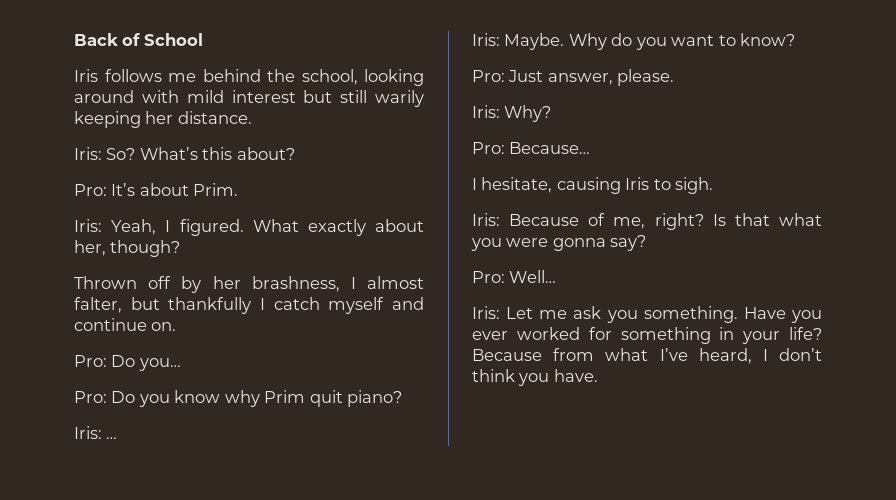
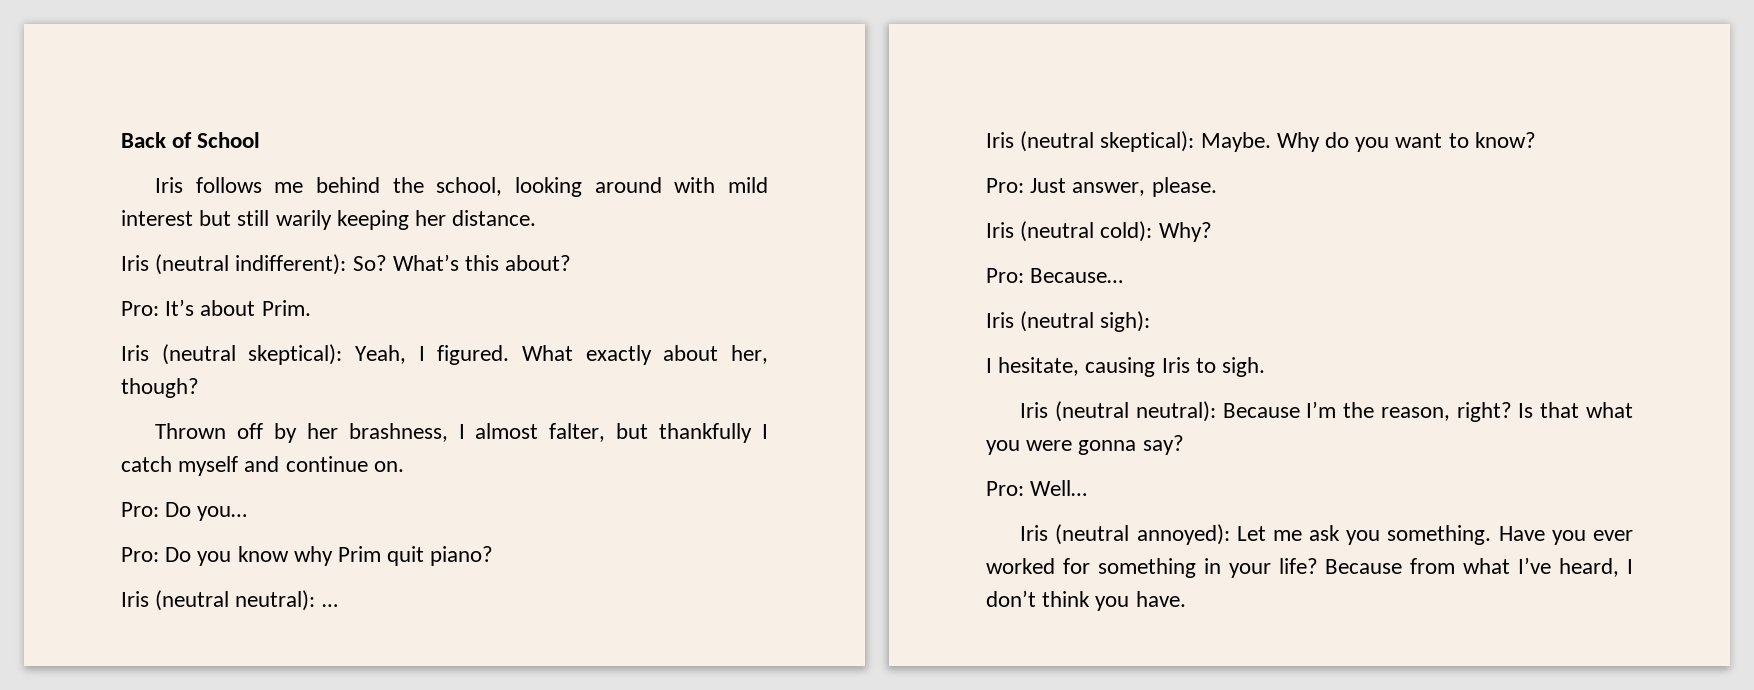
[74,147,102,160] Iris: -> [121,254,347,275] Iris (neutral indifferent):
[74,219,102,232] Iris: -> [121,344,343,365] Iris (neutral skeptical):
[74,426,118,439] [472,33,500,46] Iris: … // Iris: -> [121,590,338,611] [986,131,1195,152] Iris (neutral neutral): … // Iris (neutral skeptical):
[472,105,500,118] Iris: -> [986,221,1153,242] Iris (neutral cold):
(591, 148) none -> [986,311,1151,332] // Iris (neutral sigh):
[472,213,646,229] Iris: Because of me, -> [1020,401,1450,422] Iris (neutral neutral): Because I’m the reason,
[472,306,500,319] Iris: -> [1020,524,1230,545] Iris (neutral annoyed):

